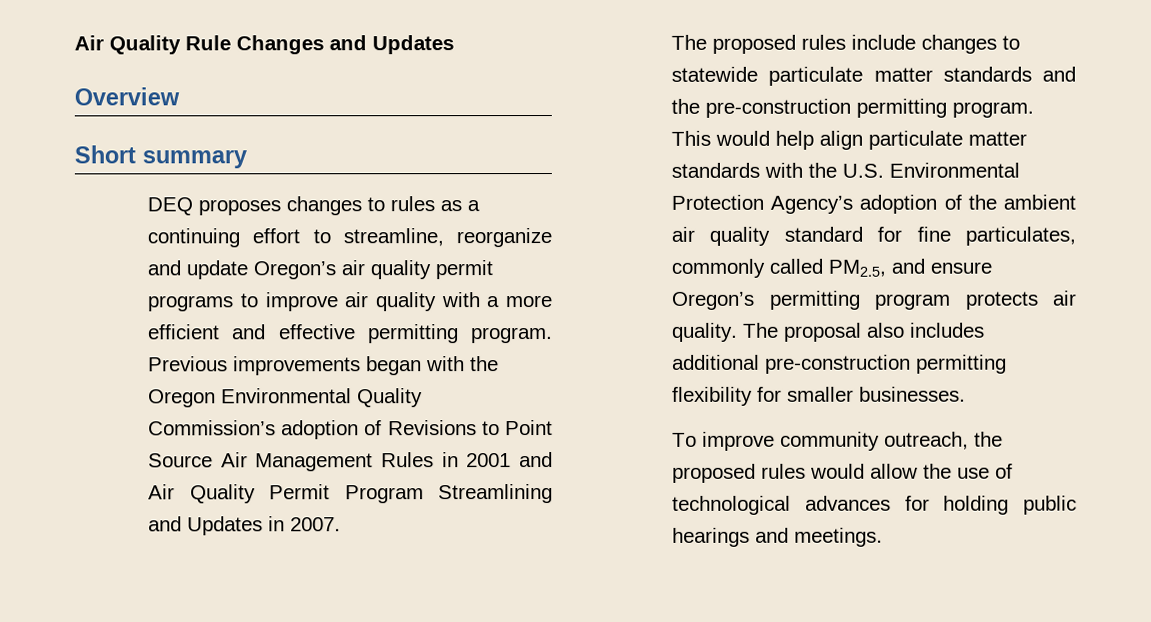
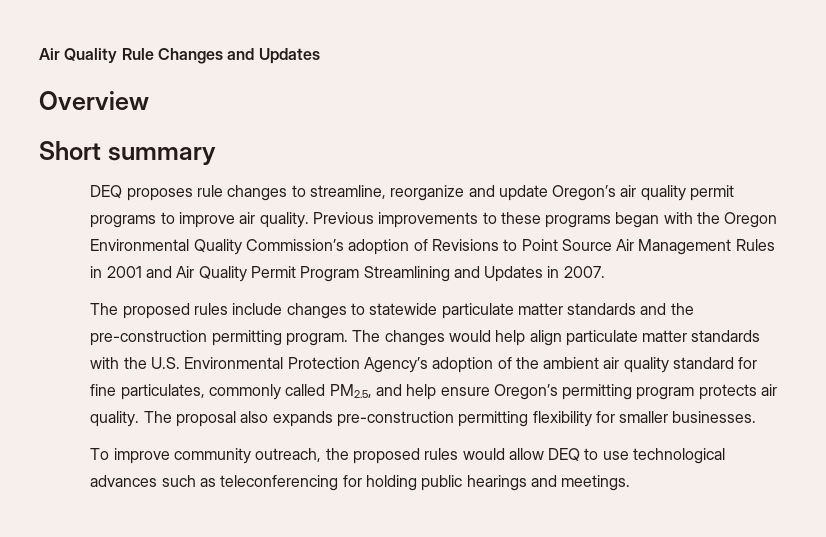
[286,196,481,216] [147,228,331,248] changes to rules as a continuing effort to -> [196,185,306,201] rule changes to
[374,292,552,312] [148,324,553,344] [148,356,362,376] quality with a more efficient and effective permitting program. Previous improvements -> [259,212,612,228] quality. Previous improvements to these programs
[671,130,712,146] This -> [352,330,445,346] The changes
(926, 266) none -> [406,384,437,400] help
[910,322,986,338] [672,354,761,370] includes additional -> [272,411,333,427] expands
[923,463,1014,479] [672,495,891,515] the use of technological advances -> [548,448,726,464] [90,475,339,491] DEQ to use technological advances such as teleconferencing

